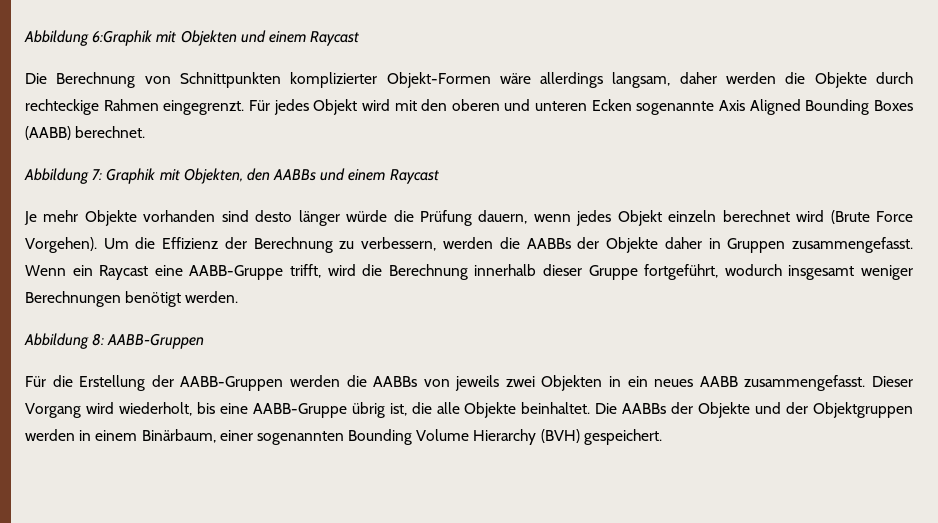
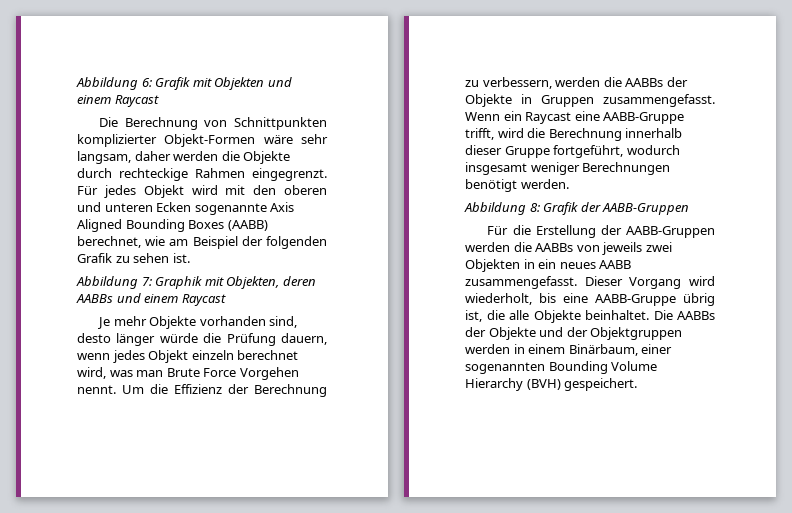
[24,30,153,46] Abbildung 6:Graphik -> [76,77,191,90] Abbildung 6: Grafik
[540,72,604,88] allerdings -> [301,134,328,144] sehr
[75,126,146,138] berechnet. -> [77,236,327,249] [77,253,190,263] berechnet, wie am Beispiel der folgenden Grafik zu sehen ist.
[246,168,270,181] den -> [282,276,316,286] deren
[221,210,249,222] sind -> [269,316,298,328] sind,
[796,210,914,224] [25,237,97,253] wird (Brute Force Vorgehen). -> [77,367,299,380] [77,385,116,394] wird, was man Brute Force Vorgehen nennt.
[664,237,702,249] daher -> (512, 100) none
(105, 339) none -> [543,202,601,215] Grafik der

